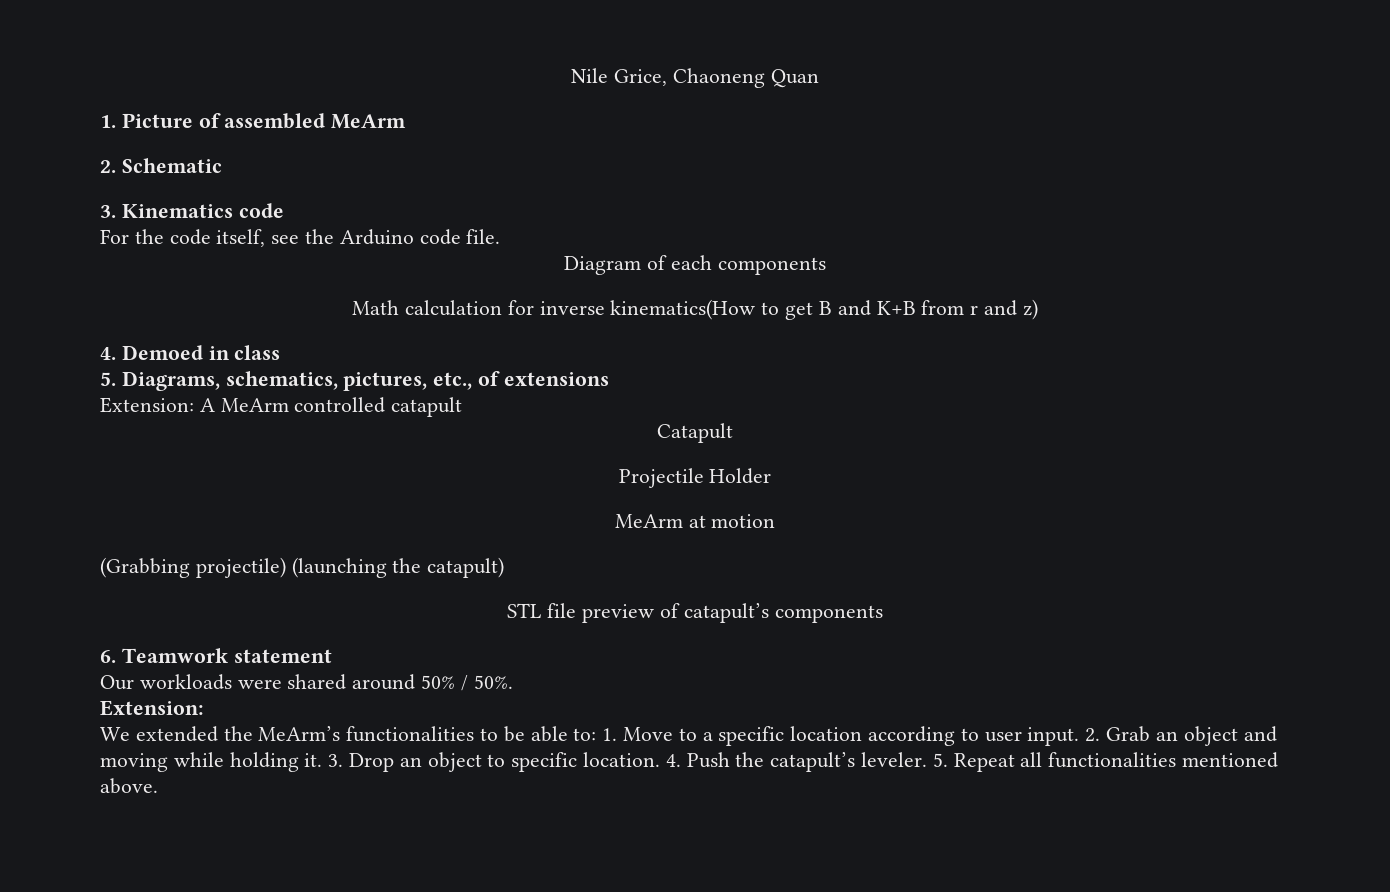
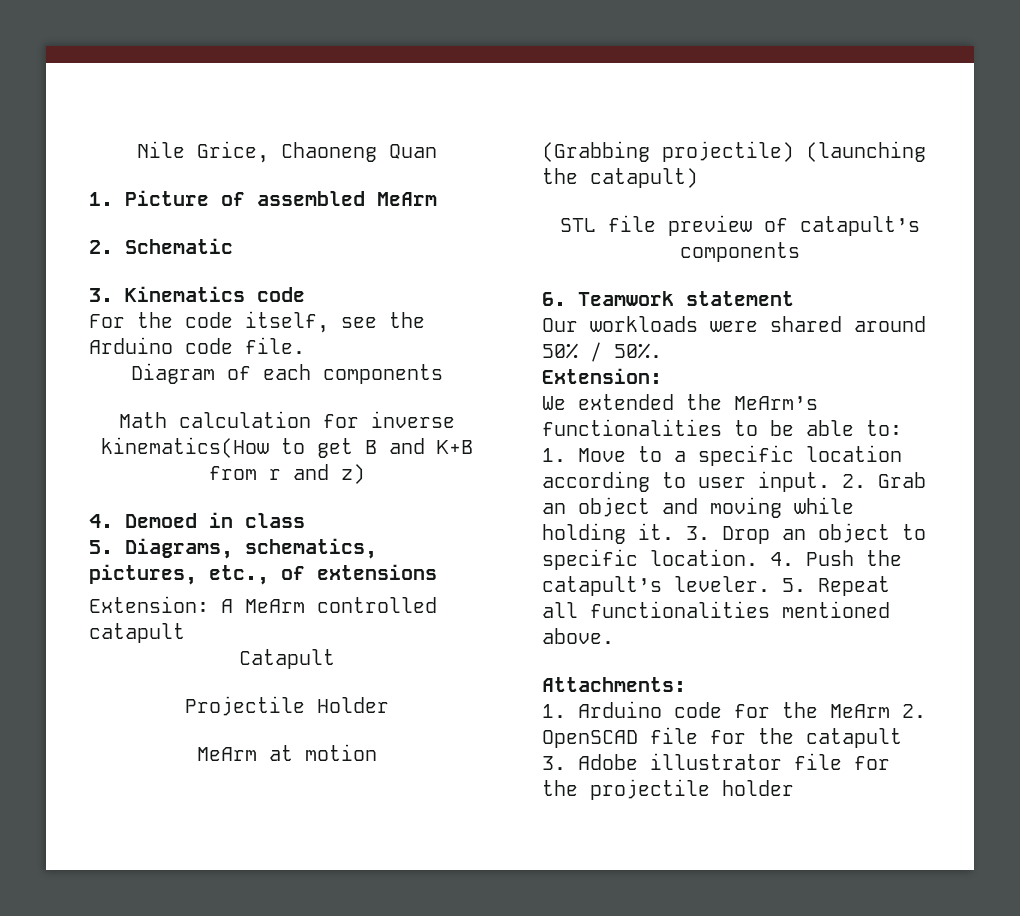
(158, 786) none -> [542,677,686,692] [542,701,926,718] [542,727,902,748] [542,753,890,770] [542,779,794,800] // Attachments: // 1. Arduino code for the MeArm 2. OpenSCAD file for the catapult 3. Adobe illustrator file for the projectile holder

